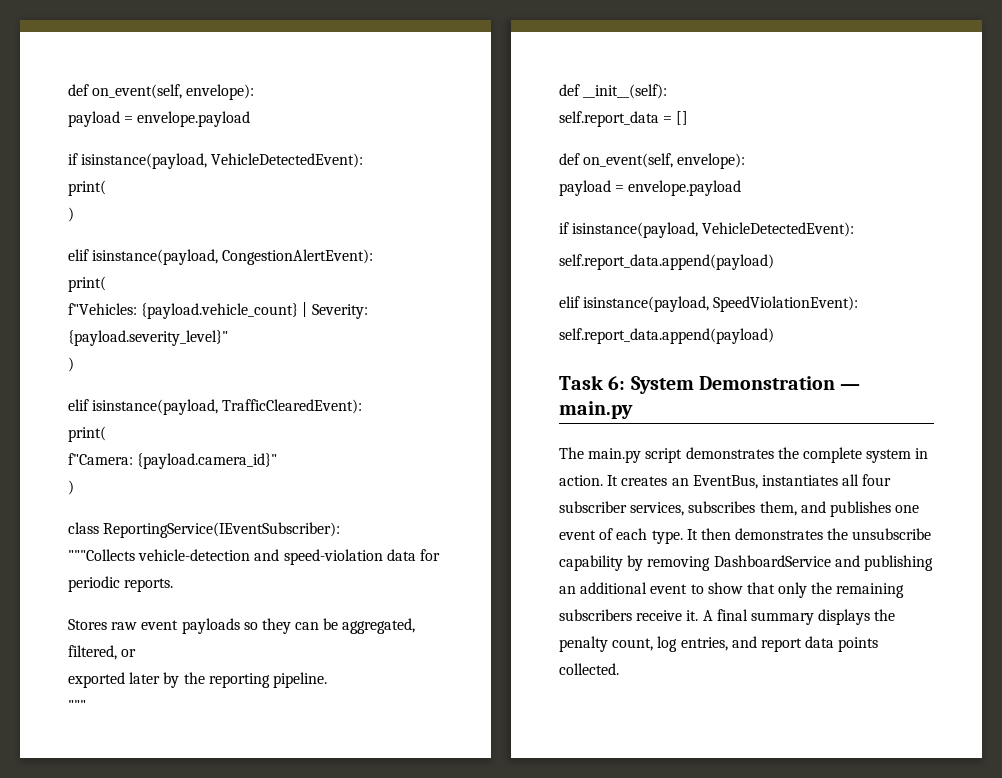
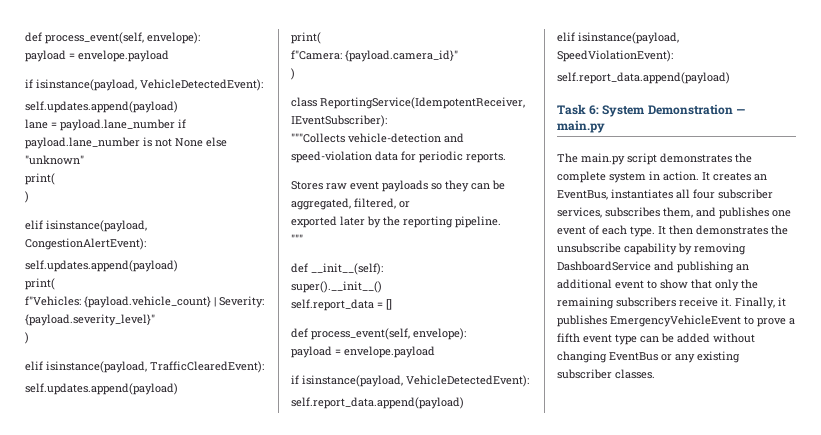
[68,84,255,100] [68,111,251,127] [68,153,364,169] def on_event(self, envelope): // payload = envelope.payload // if isinstance(payload, VehicleDetectedEvent): -> [25,32,200,44] [25,50,169,62] [25,79,263,91] [25,101,178,113] [25,119,186,131] [25,137,227,149] [25,155,84,165] def process_event(self, envelope): // payload = envelope.payload // if isinstance(payload, VehicleDetectedEvent): // self.updates.append(payload) // lane = payload.lane_number if payload.lane_number is not None else "unknown"
(374, 257) none -> [25,260,178,272] // self.updates.append(payload)
(363, 406) none -> [25,383,178,395] // self.updates.append(payload)
[103,522,341,538] ReportingService(IEventSubscriber): -> [320,97,525,109] [291,115,387,127] ReportingService(IdempotentReceiver, IEventSubscriber):
(668, 91) none -> [291,281,382,293] // super().__init__()
[583,153,674,168] on_event(self, -> [311,328,410,340] process_event(self,
[702,609,896,625] [559,636,879,652] [559,663,619,675] A final summary displays the penalty count, log entries, and report data points collected. -> [735,297,786,309] [557,315,795,327] [557,333,755,345] [557,351,740,363] [557,369,655,379] Finally, it publishes EmergencyVehicleEvent to prove a fifth event type can be added without changing EventBus or any existing subscriber classes.

